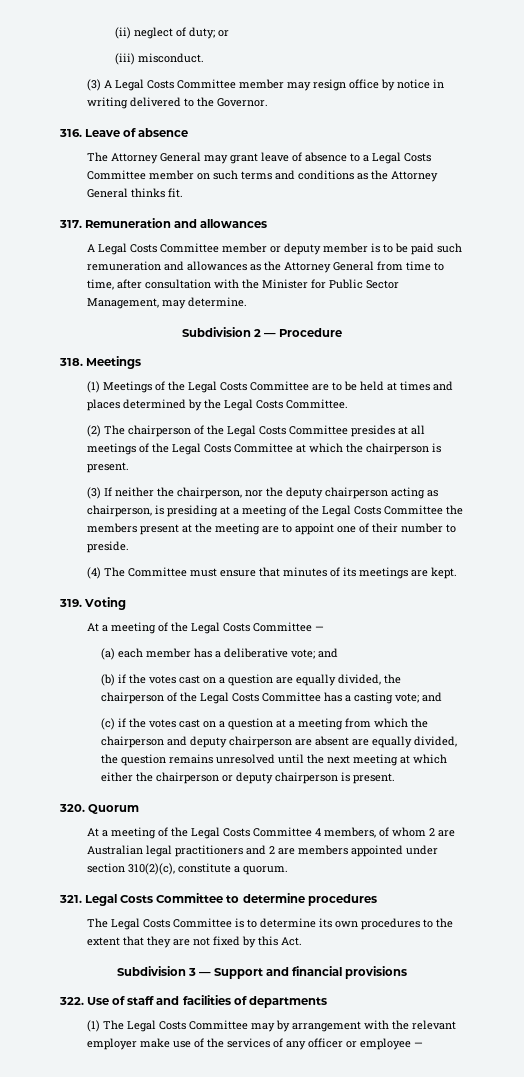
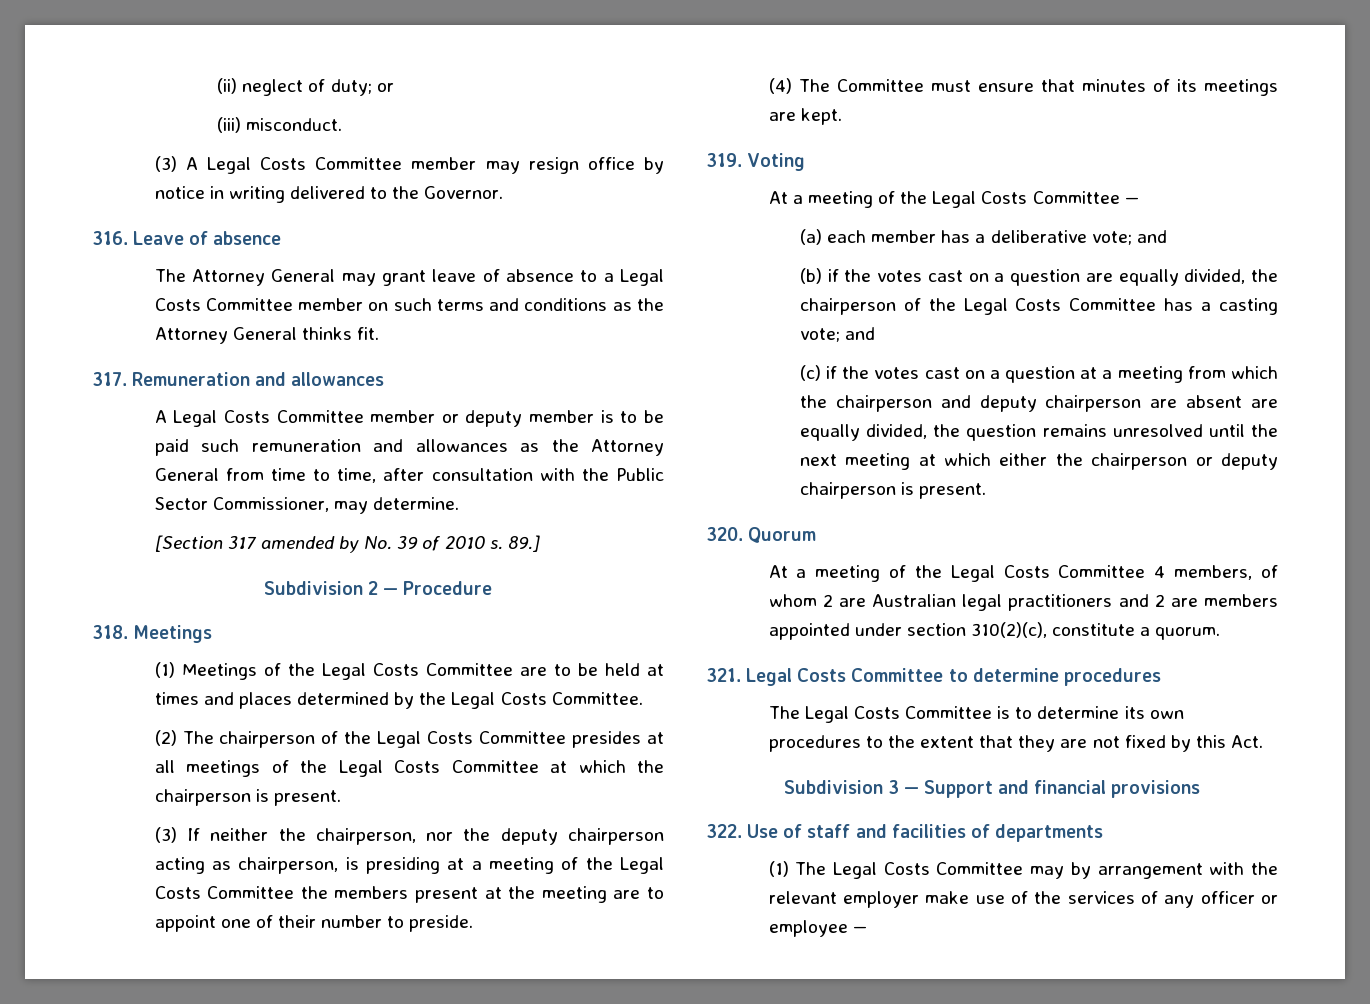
[262,279,327,289] Minister for -> (609, 474) none
[87,298,160,309] Management, -> [212,497,329,512] Commissioner,
(248, 302) none -> [154,535,540,553] // [Section 317 amended by No. 39 of 2010 s. 89.]

